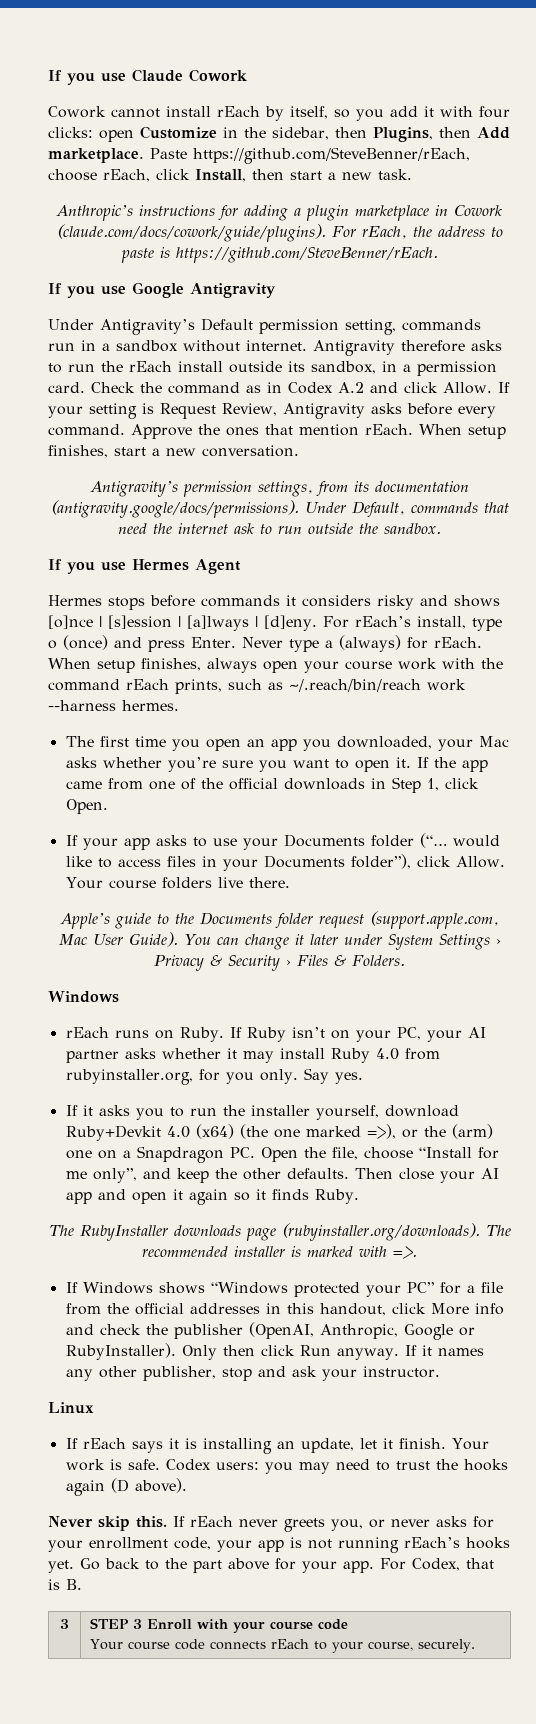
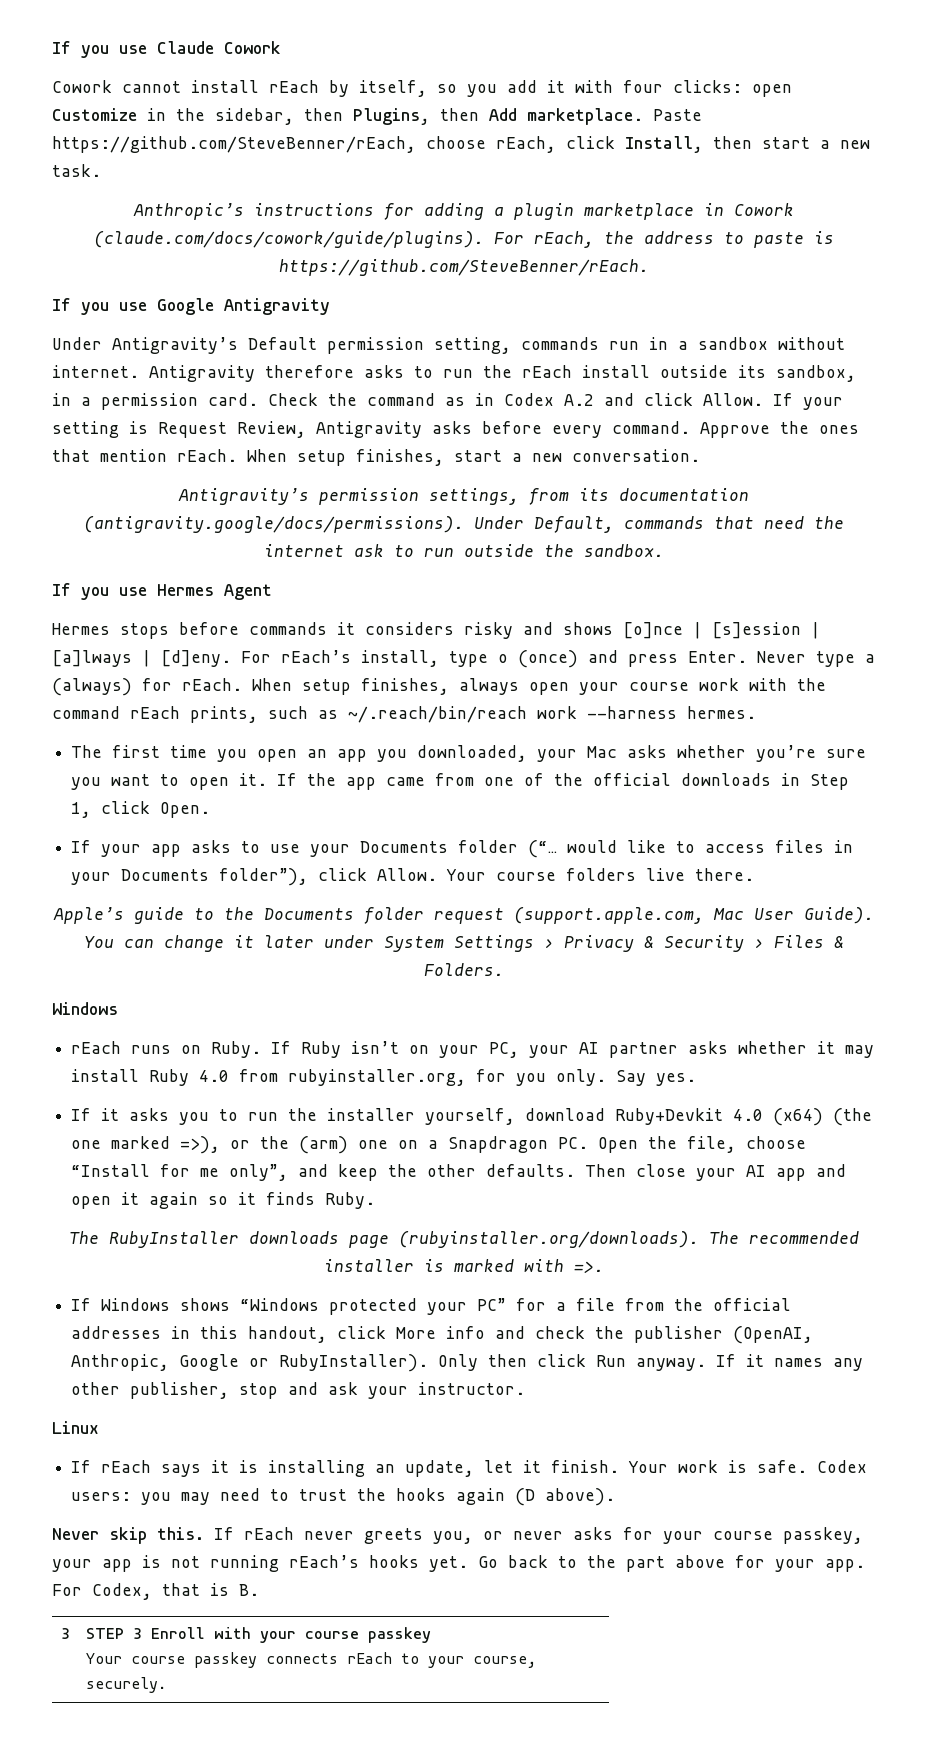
[89,1537,211,1550] enrollment code, -> [713,1527,863,1544] course passkey,
[318,1619,349,1630] [90,1639,206,1650] code // Your course code -> [368,1627,432,1643] [86,1652,258,1668] passkey // Your course passkey

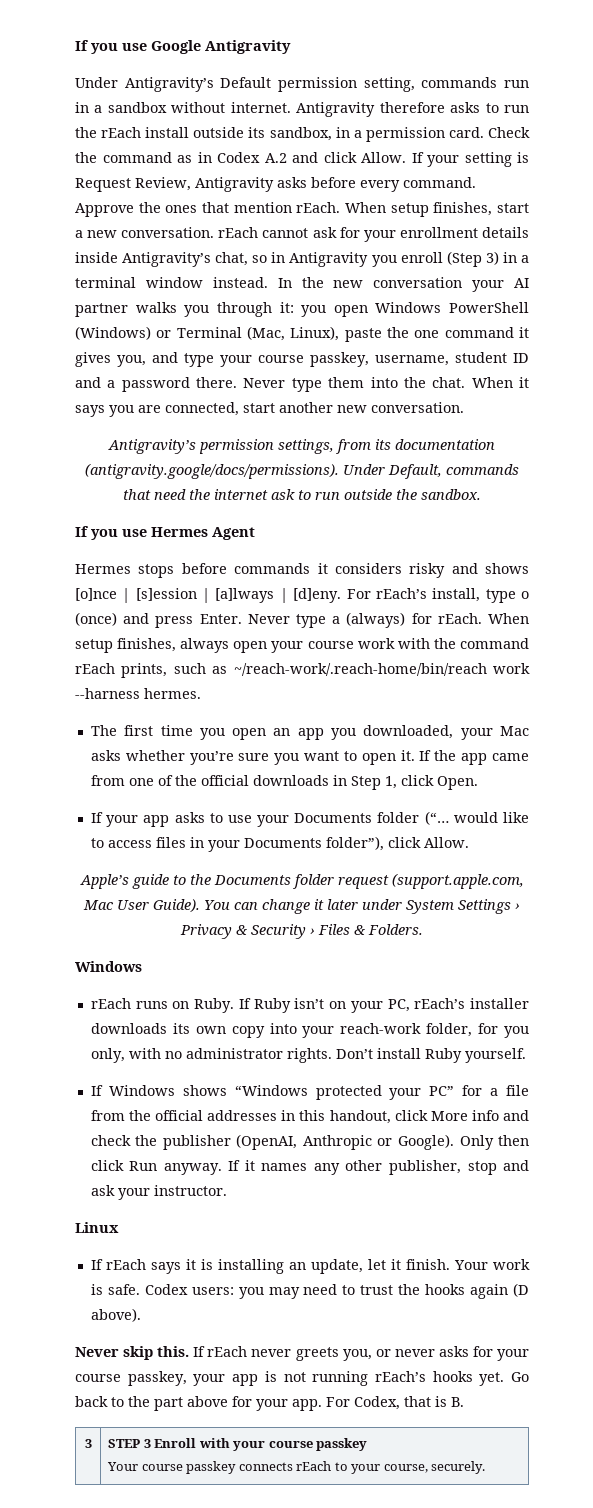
[52,41,281,58] [52,80,792,97] [52,108,702,125] [52,136,870,153] [52,164,101,177] [133,203,794,220] [94,231,834,248] [279,259,649,276] [52,298,147,315] If you use Claude Cowork // Cowork cannot install rEach by itself, so you add it with four clicks: open Customize in the sidebar, then Plugins, then Add marketplace. Paste https://github.com/SteveBenner/rEach, choose rEach, click Install, then start a new task. // Anthropic’s instructions for adding a plugin marketplace in Cowork (claude.com/docs/cowork/guide/plugins). For rEach, the address to paste is https://github.com/SteveBenner/rEach. // If you use -> [75,40,147,54] If you use
(700, 455) none -> [218,227,529,242] [75,251,529,267] [75,277,529,292] [75,302,529,317] [75,326,529,342] [75,352,529,367] [75,377,529,392] [75,402,464,417] rEach cannot ask for your enrollment details inside Antigravity’s chat, so in Antigravity you enroll (Step 3) in a terminal window instead. In the new conversation your AI partner walks you through it: you open Windows PowerShell (Windows) or Terminal (Mac, Linux), paste the one command it gives you, and type your course passkey, username, student ID and a password there. Never type them into the chat. When it says you are connected, start another new conversation.
[348,706,527,723] ~/.reach/bin/reach -> [233,663,487,676] ~/reach-work/.reach-home/bin/reach
[446,868,755,881] Your course folders live there. -> (469, 842) none
[529,1041,875,1058] [71,1069,697,1086] [71,1108,873,1126] [71,1136,807,1154] [71,1164,847,1181] [71,1192,376,1209] [69,1231,859,1248] [324,1259,604,1273] your AI partner asks whether it may install Ruby 4.0 from rubyinstaller.org, for you only. Say yes. // If it asks you to run the installer yourself, download Ruby+Devkit 4.0 (x64) (the one marked =>), or the (arm) one on a Snapdragon PC. Open the file, choose “Install for me only”, and keep the other defaults. Then close your AI app and open it again so it finds Ruby. // The RubyInstaller downloads page (rubyinstaller.org/downloads). The recommended installer is marked with =>. -> [414,998,529,1009] [90,1023,529,1038] [90,1048,526,1063] rEach’s installer downloads its own copy into your reach-work folder, for you only, with no administrator rights. Don’t install Ruby yourself.
[71,1354,429,1372] Anthropic, Google or RubyInstaller). -> [302,1134,454,1150] Anthropic or Google).

